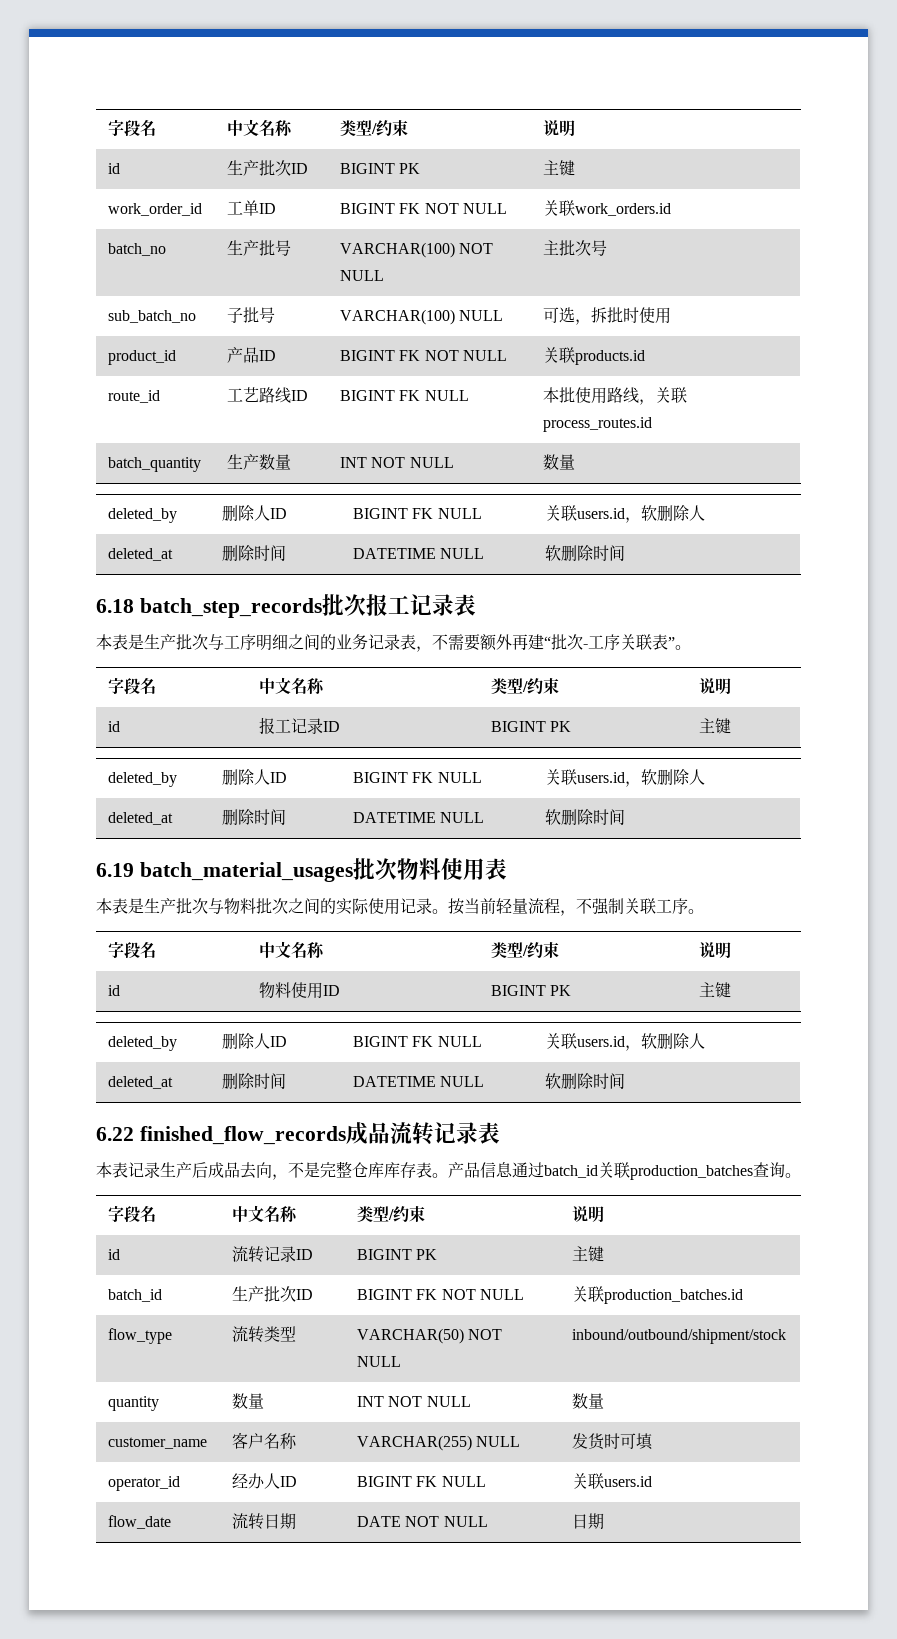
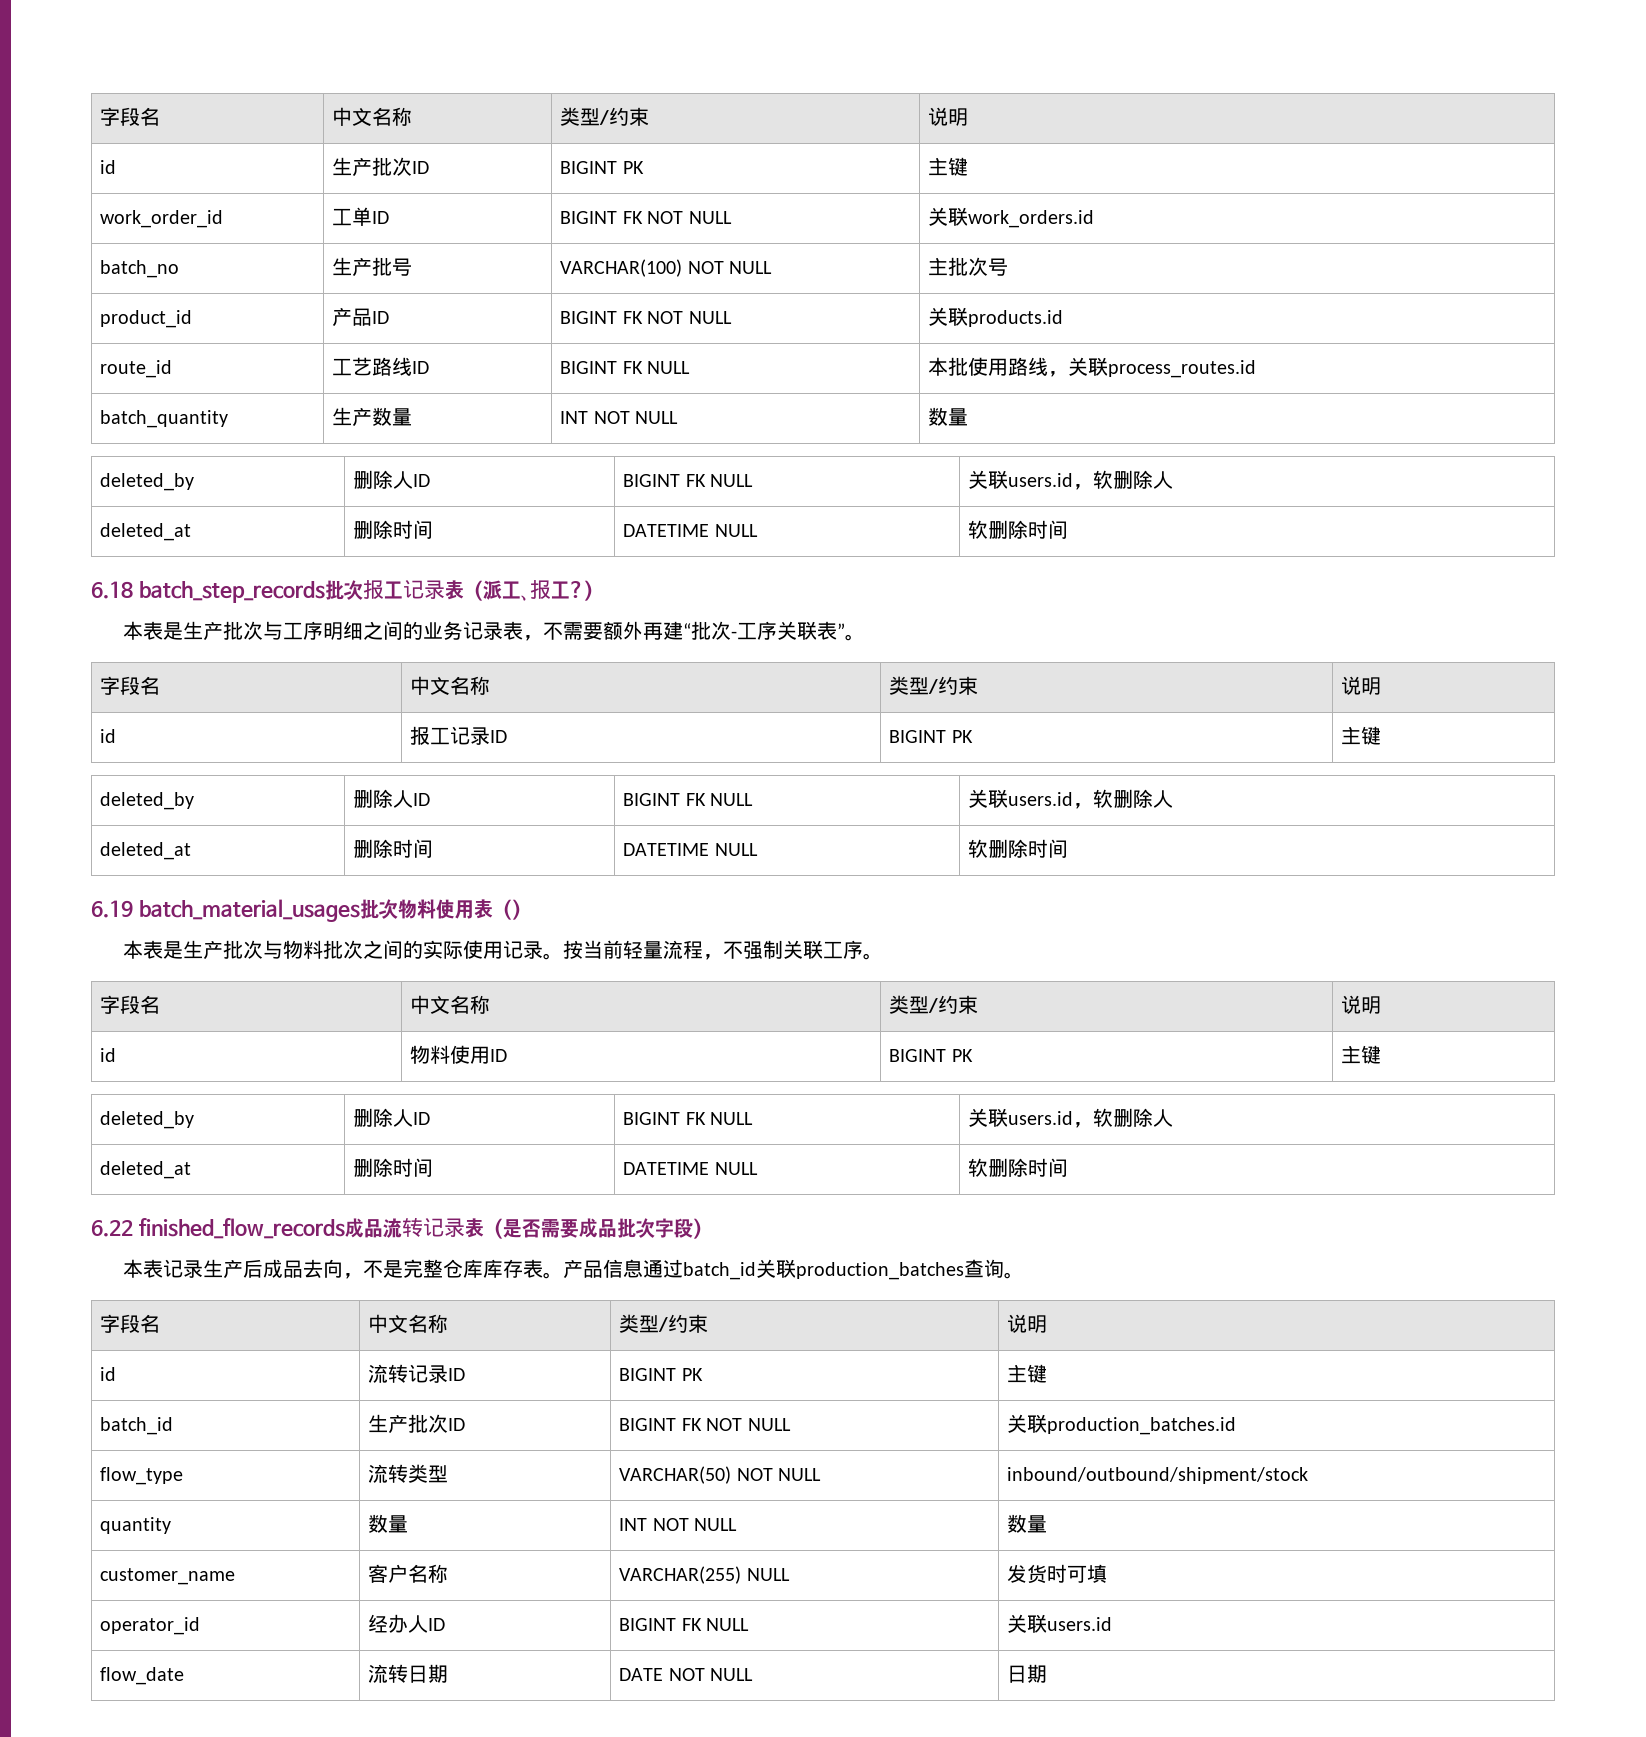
[108,310,197,323] [227,307,276,323] [340,309,504,325] [543,307,672,325] // sub_batch_no | 子批号 | VARCHAR(100) NULL | 可选，拆批时使用 -> (1009, 267) none
(476, 605) none -> [463,580,603,601] （派工、报工?）
(507, 869) none -> [492,899,531,920] （）
(500, 1133) none -> [483,1218,712,1239] （是否需要成品批次字段）

